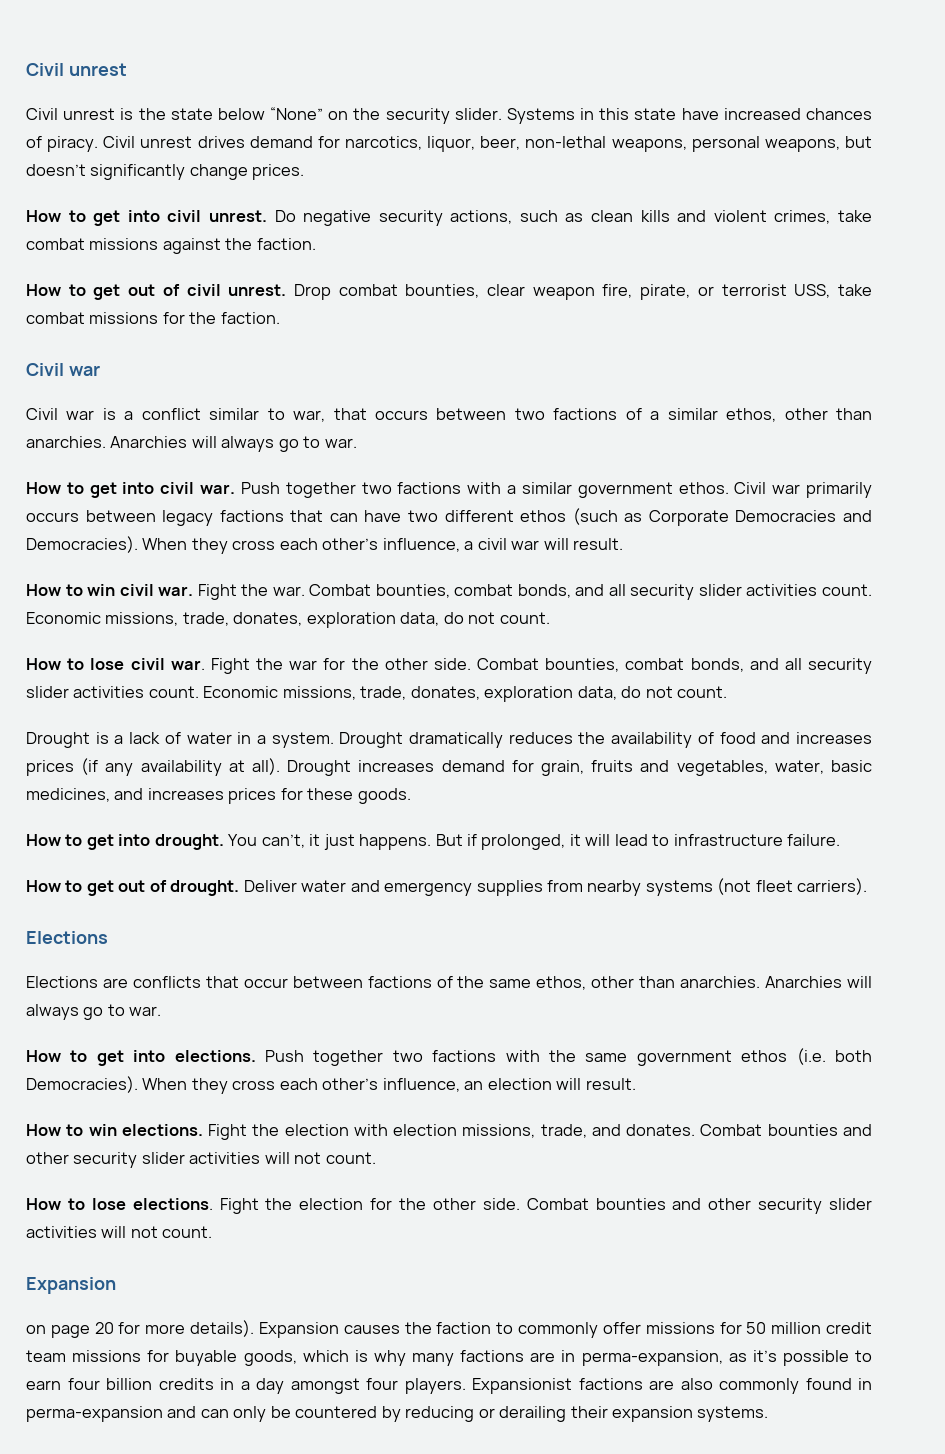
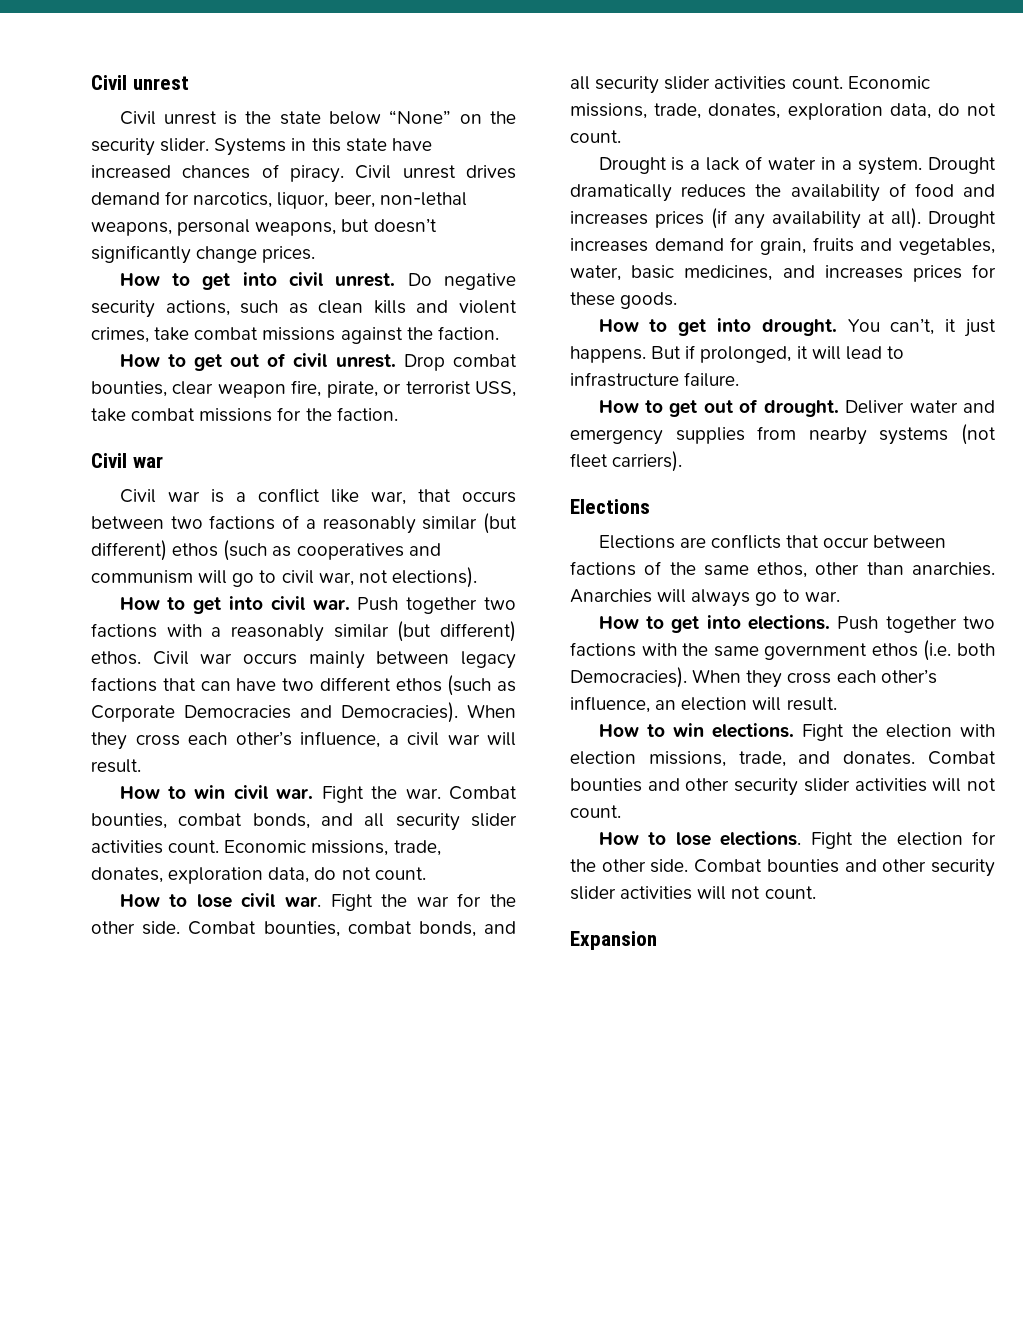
[209,408,285,420] similar to -> [330,489,359,503] like
[667,408,873,422] [26,436,357,452] similar ethos, other than anarchies. Anarchies will always go to war. -> [322,513,517,534] [91,540,441,561] [91,567,477,588] reasonably similar (but different) ethos (such as cooperatives and communism will go to civil war, not elections).
[521,482,673,498] similar government -> [231,621,516,642] reasonably similar (but different)
[806,482,873,498] [26,512,79,522] primarily occurs -> [242,651,365,669] occurs mainly
[26,1320,873,1338] [26,1350,872,1366] [26,1378,872,1394] [26,1406,769,1422] // on page 20 for more details). Expansion causes the faction to commonly offer missions for 50 million credit team missions for buyable goods, which is why many factions are in perma-expansion, as it’s possible to earn four billion credits in a day amongst four players. Expansionist factions are also commonly found in perma-expansion and can only be countered by reducing or derailing their expansion systems. -> (657, 940) none

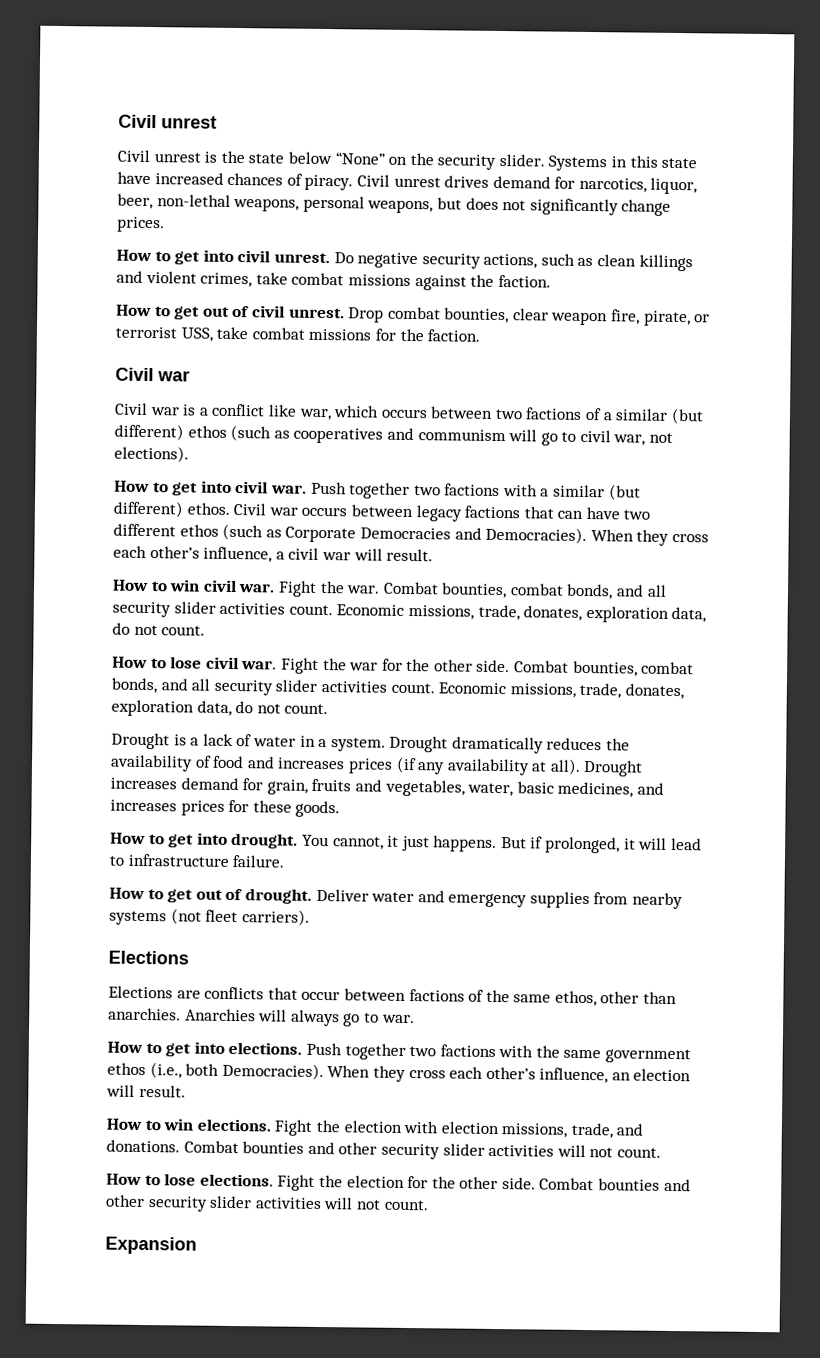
[373,218,437,233] doesn’t -> [465,197,527,211] does not
[373,300,406,314] kills -> [638,254,693,272] killings
[417,489,451,502] that -> [333,405,380,418] which
[322,516,416,534] reasonably -> (613, 416) none
[231,624,324,642] reasonably -> (550, 492) none
[308,651,365,669] mainly -> (348, 511) none
[890,318,935,335] can’t, -> [332,836,384,850] cannot,
[923,640,952,661] (i.e. -> [149,1062,182,1079] (i.e.,
[843,751,916,765] donates. -> [106,1139,180,1153] donations.

